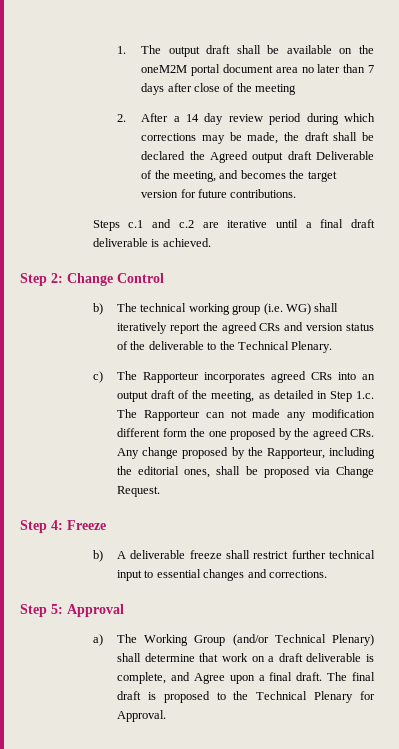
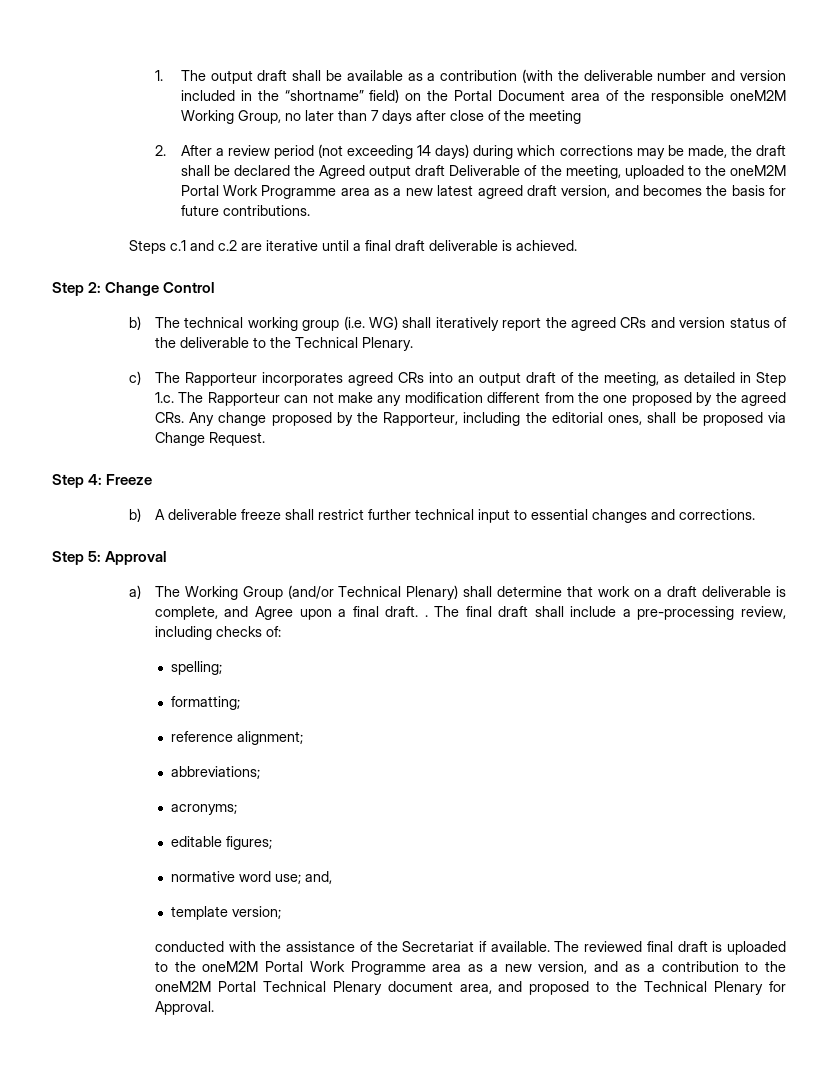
[339,45,375,54] [141,64,298,76] on the oneM2M portal document area -> [407,69,786,83] [180,89,786,104] [180,110,281,124] as a contribution (with the deliverable number and version included in the “shortname” field) on the Portal Document area of the responsible oneM2M Working Group,
[186,113,302,125] 14 day review period -> [227,144,470,159] review period (not exceeding 14 days)
(217, 176) none -> [624,165,787,179] [180,185,611,199] uploaded to the oneM2M Portal Work Programme area as a new latest agreed draft version,
[307,171,337,182] [141,190,179,198] target version -> [731,185,765,196] basis
[252,409,281,418] made -> [337,392,373,403] make
[162,428,187,437] form -> [544,392,574,403] from
(323, 676) none -> [424,615,428,617] .
[147,692,156,700] is -> [534,606,787,620] [154,626,281,640] [170,661,222,675] [170,696,240,710] [170,731,303,745] [170,766,260,779] [170,804,237,815] [170,836,272,850] [170,871,332,884] [170,906,281,920] [154,941,786,955] [154,961,786,975] [154,981,523,995] shall include a pre-processing review, including checks of: // spelling; // formatting; // reference alignment; // abbreviations; // acronyms; // editable figures; // normative word use; and, // template version; // conducted with the assistance of the Secretariat if available. The reviewed final draft is uploaded to the oneM2M Portal Work Programme area as a new version, and as a contribution to the oneM2M Portal Technical Plenary document area, and

